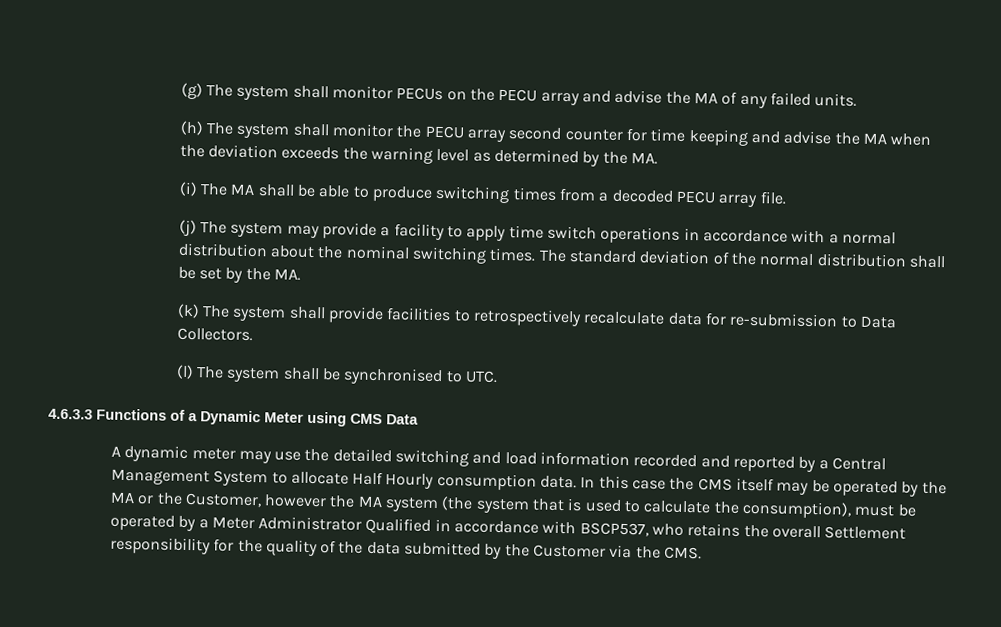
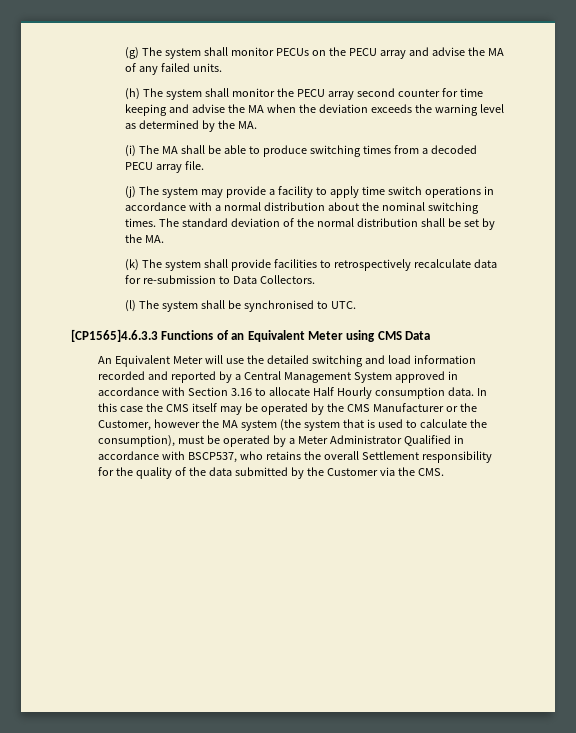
[48,408,93,420] 4.6.3.3 -> [71,329,158,342] [CP1565]4.6.3.3
[188,410,261,426] a Dynamic -> [231,330,305,342] an Equivalent
[110,444,272,464] A dynamic meter may -> [98,355,223,367] An Equivalent Meter will
(269, 478) none -> [394,371,458,383] [98,387,252,396] approved in accordance with Section 3.16
[109,491,135,504] MA -> [346,403,444,412] CMS Manufacturer

